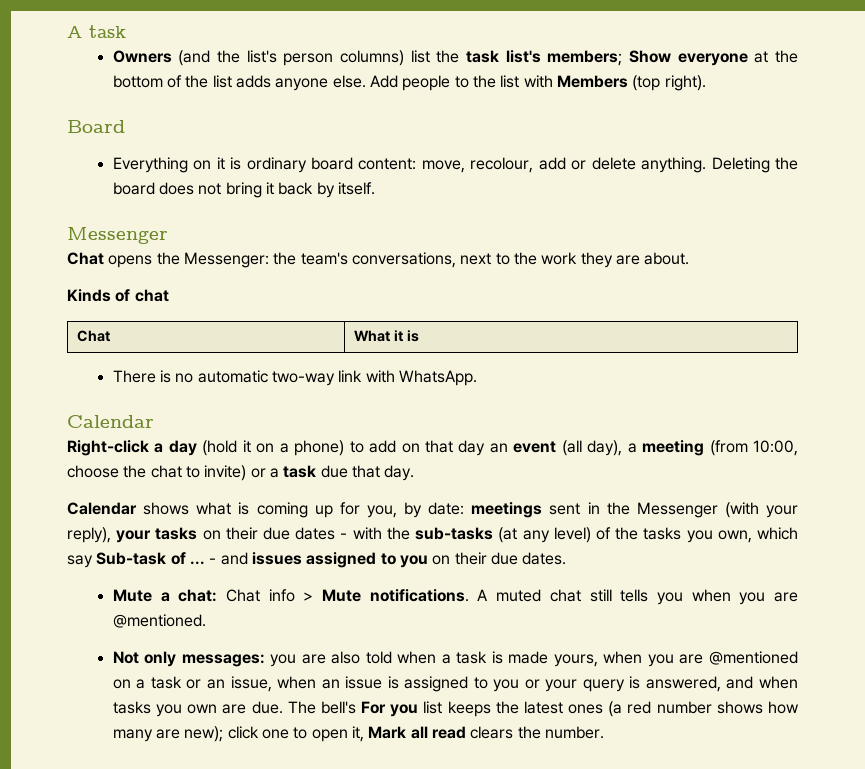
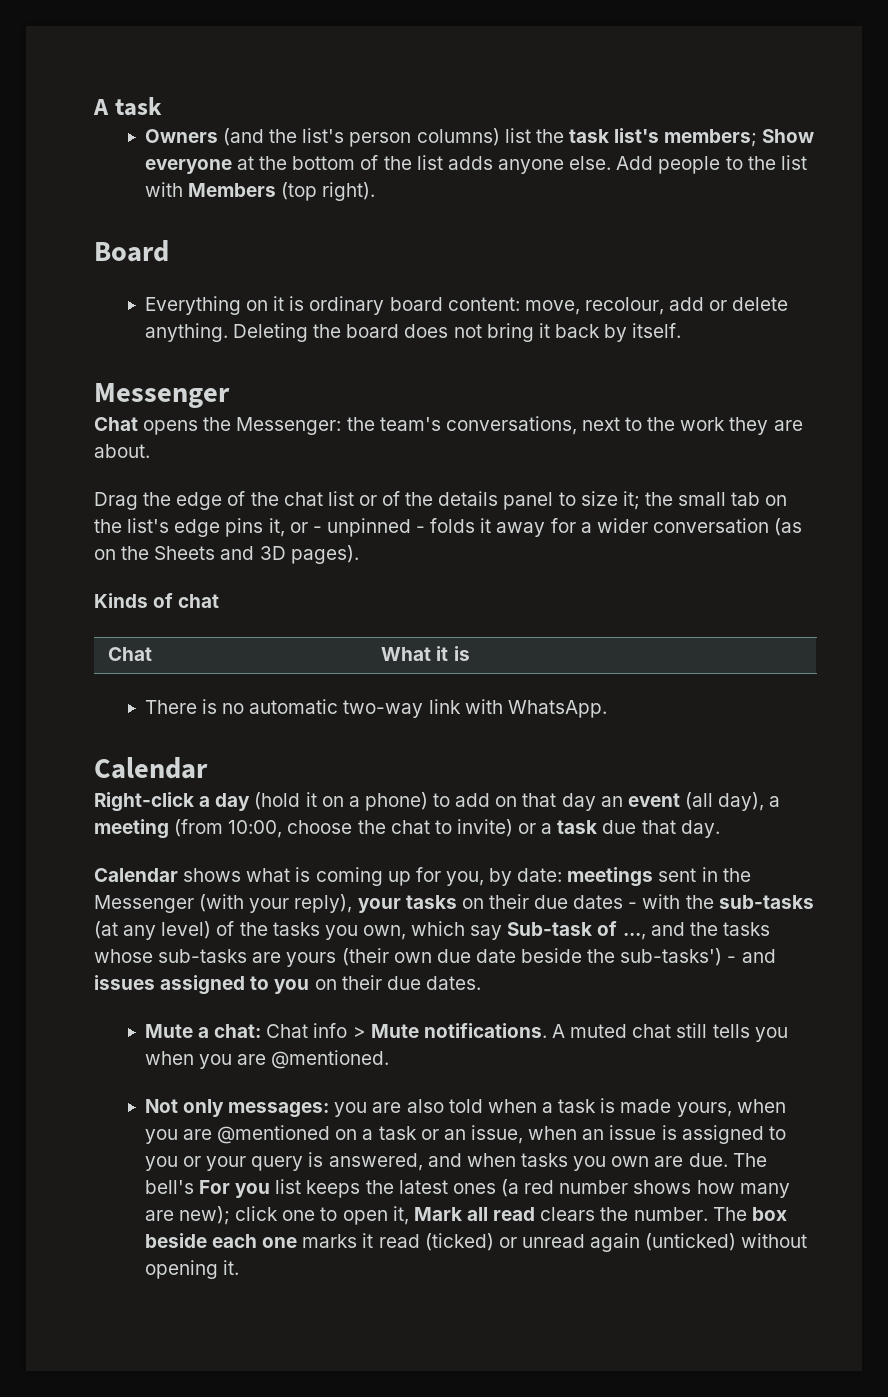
(690, 258) none -> [94,491,788,510] [94,518,803,537] [94,545,359,564] // Drag the edge of the chat list or of the details panel to size it; the small tab on the list's edge pins it, or - unpinned - folds it away for a wider conversation (as on the Sheets and 3D pages).
[189,561,205,565] ... -> [622,922,770,940] [94,948,723,967] ..., and the tasks whose sub-tasks are yours (their own due date beside the sub-tasks')
(604, 732) none -> [712,1207,787,1221] [144,1233,808,1252] [144,1260,240,1279] The box beside each one marks it read (ticked) or unread again (unticked) without opening it.

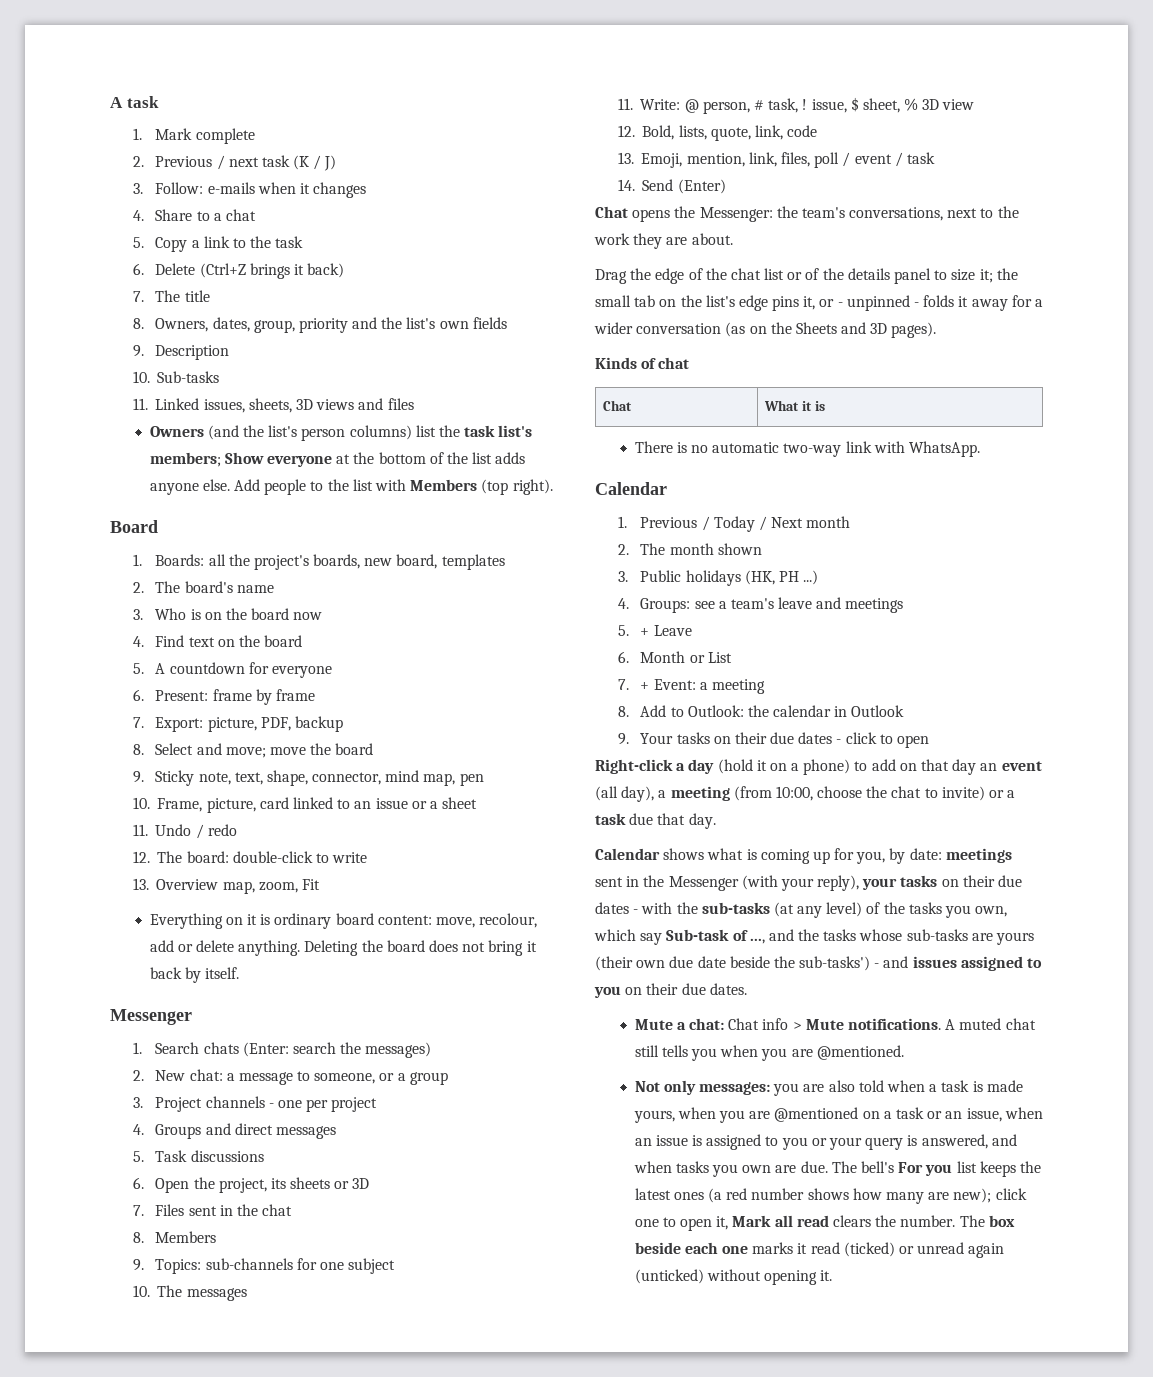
(162, 106) none -> [132,128,255,144] [132,155,337,171] [132,182,367,198] [132,209,256,221] [132,236,304,252] [132,263,345,279] [132,290,210,302] [132,317,507,333] [132,345,230,360] [132,371,220,383] [132,398,414,413] // 1. Mark complete // 2. Previous / next task (K / J) // 3. Follow: e-mails when it changes // 4. Share to a chat // 5. Copy a link to the task // 6. Delete (Ctrl+Z brings it back) // 7. The title // 8. Owners, dates, group, priority and the list's own fields // 9. Description // 10. Sub-tasks // 11. Linked issues, sheets, 3D views and files
(169, 251) none -> [132,554,505,570] [132,581,274,593] [132,608,323,620] [132,635,303,647] [132,662,332,678] [132,689,315,705] [132,716,343,732] [132,743,374,758] [132,770,484,786] [132,797,478,813] [132,824,237,839] [132,851,368,863] [132,878,320,894] // 1. Boards: all the project's boards, new board, templates // 2. The board's name // 3. Who is on the board now // 4. Find text on the board // 5. A countdown for everyone // 6. Present: frame by frame // 7. Export: picture, PDF, backup // 8. Select and move; move the board // 9. Sticky note, text, shape, connector, mind map, pen // 10. Frame, picture, card linked to an issue or a sheet // 11. Undo / redo // 12. The board: double-click to write // 13. Overview map, zoom, Fit
(230, 395) none -> [132,1042,432,1058] [132,1069,448,1085] [132,1096,378,1112] [132,1123,336,1139] [132,1150,264,1162] [132,1177,370,1193] [132,1204,293,1216] [132,1231,217,1243] [132,1258,396,1274] [132,1285,247,1301] [617,97,975,114] [617,125,818,141] [617,152,935,168] [617,179,726,194] // 1. Search chats (Enter: search the messages) // 2. New chat: a message to someone, or a group // 3. Project channels - one per project // 4. Groups and direct messages // 5. Task discussions // 6. Open the project, its sheets or 3D // 7. Files sent in the chat // 8. Members // 9. Topics: sub-channels for one subject // 10. The messages // 11. Write: @ person, # task, ! issue, $ sheet, % 3D view // 12. Bold, lists, quote, link, code // 13. Emoji, mention, link, files, poll / event / task // 14. Send (Enter)
(208, 768) none -> [617,516,851,532] [617,543,762,555] [617,570,819,586] [617,597,904,613] [617,625,692,636] [617,651,732,663] [617,679,765,694] [617,705,905,717] [617,732,929,748] // 1. Previous / Today / Next month // 2. The month shown // 3. Public holidays (HK, PH ...) // 4. Groups: see a team's leave and meetings // 5. + Leave // 6. Month or List // 7. + Event: a meeting // 8. Add to Outlook: the calendar in Outlook // 9. Your tasks on their due dates - click to open

